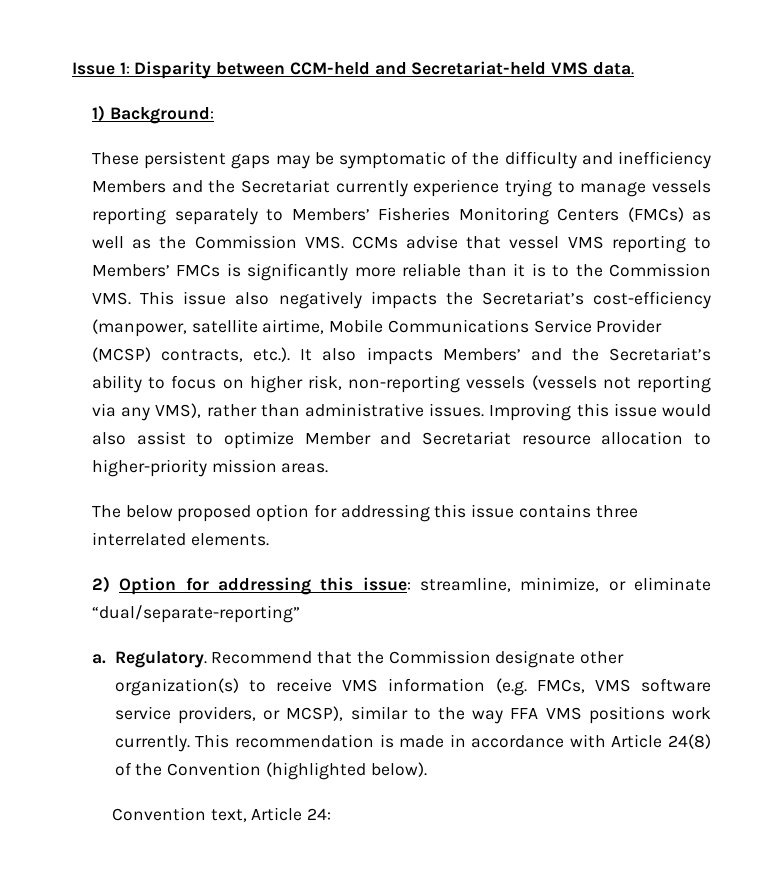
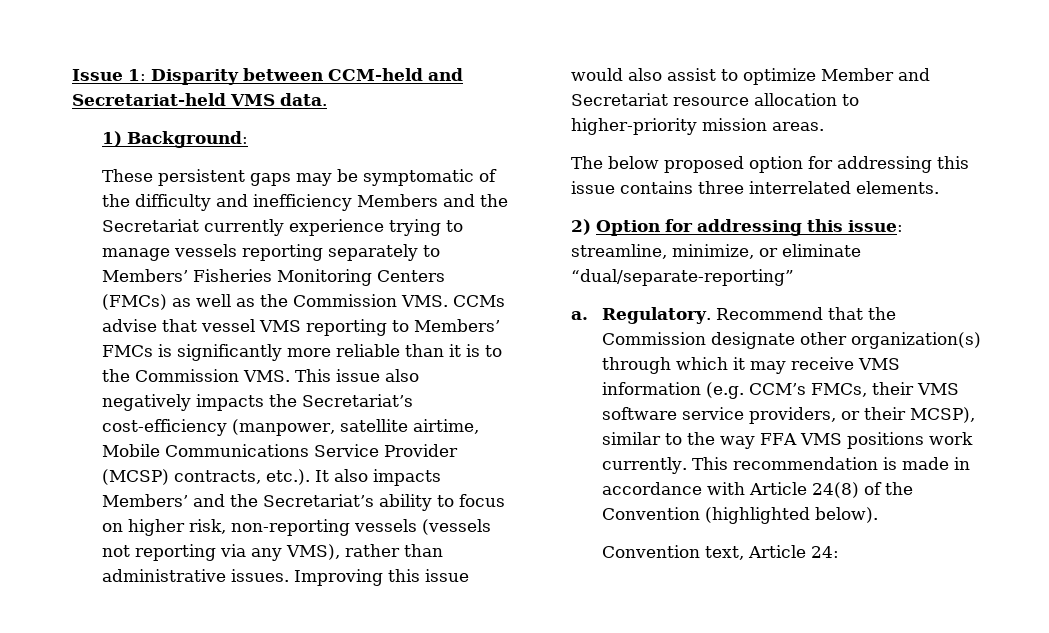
[248,680,266,692] to -> [601,357,786,374] through which it may
[536,679,585,693] FMCs, -> [748,382,914,397] CCM’s FMCs, their
(281, 715) none -> [863,407,906,420] their

